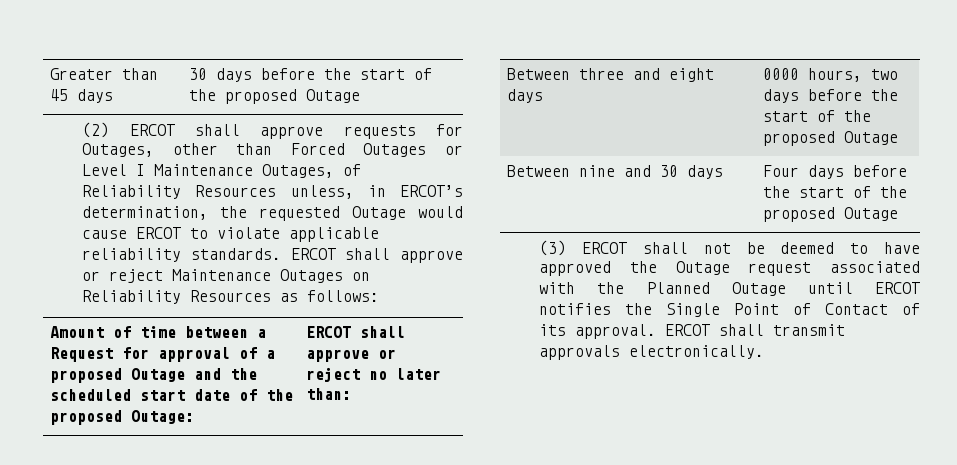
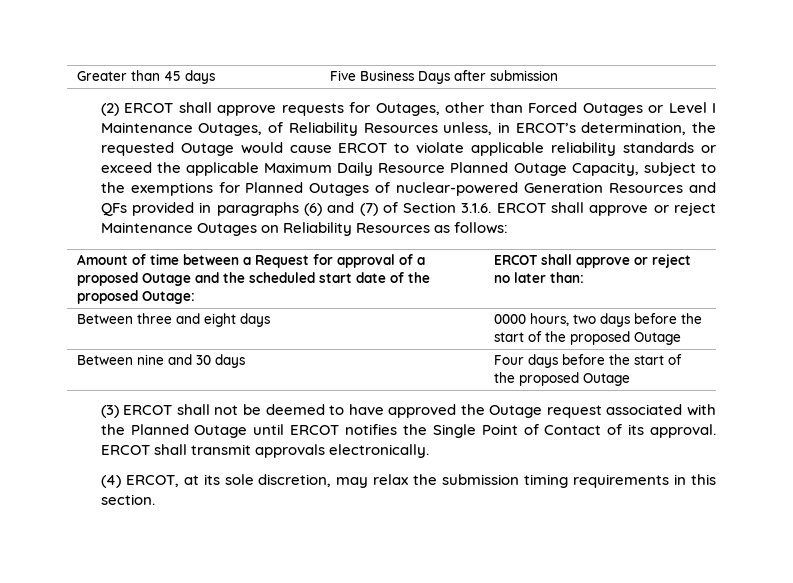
[188,68,432,82] [188,89,360,104] 30 days before the start of the proposed Outage -> [330,70,559,84] Five Business Days after submission
[190,248,281,260] standards. -> [623,142,716,153] [100,162,716,176] [100,182,716,196] [100,202,492,216] standards or exceed the applicable Maximum Daily Resource Planned Outage Capacity, subject to the exemptions for Planned Outages of nuclear-powered Generation Resources and QFs provided in paragraphs (6) and (7) of Section 3.1.6.
(765, 352) none -> [100,474,717,488] [100,494,155,505] // (4) ERCOT, at its sole discretion, may relax the submission timing requirements in this section.

